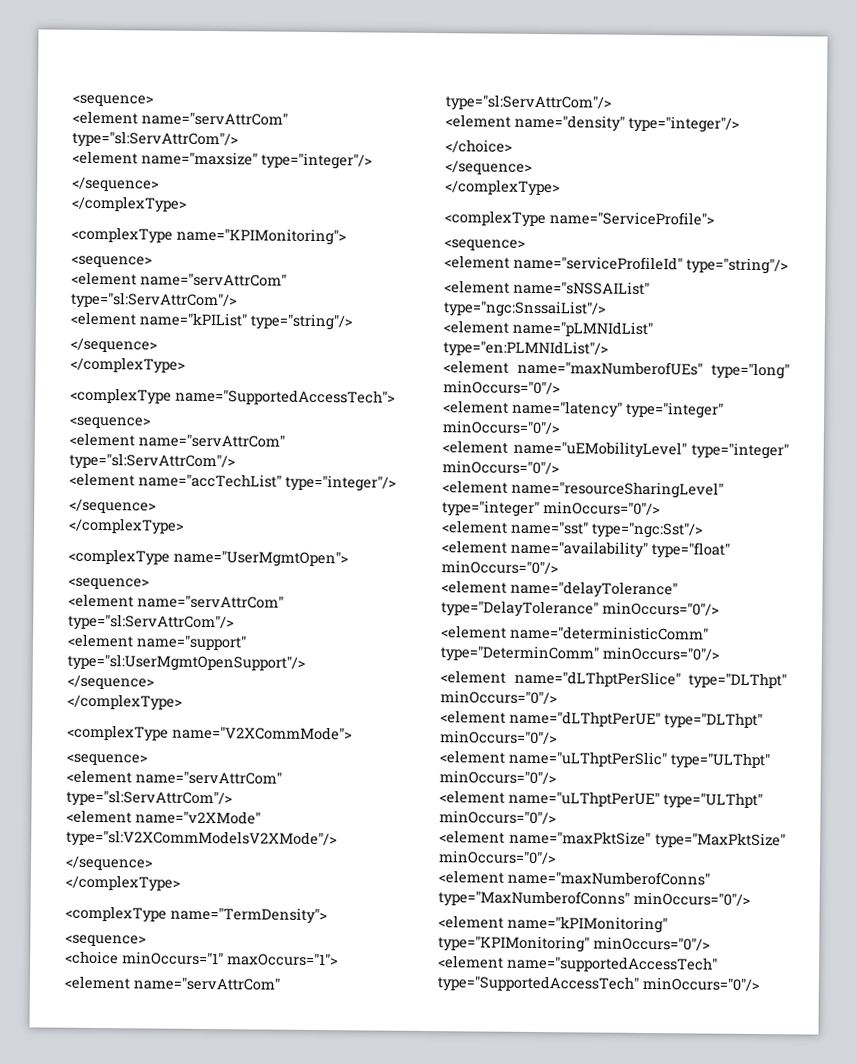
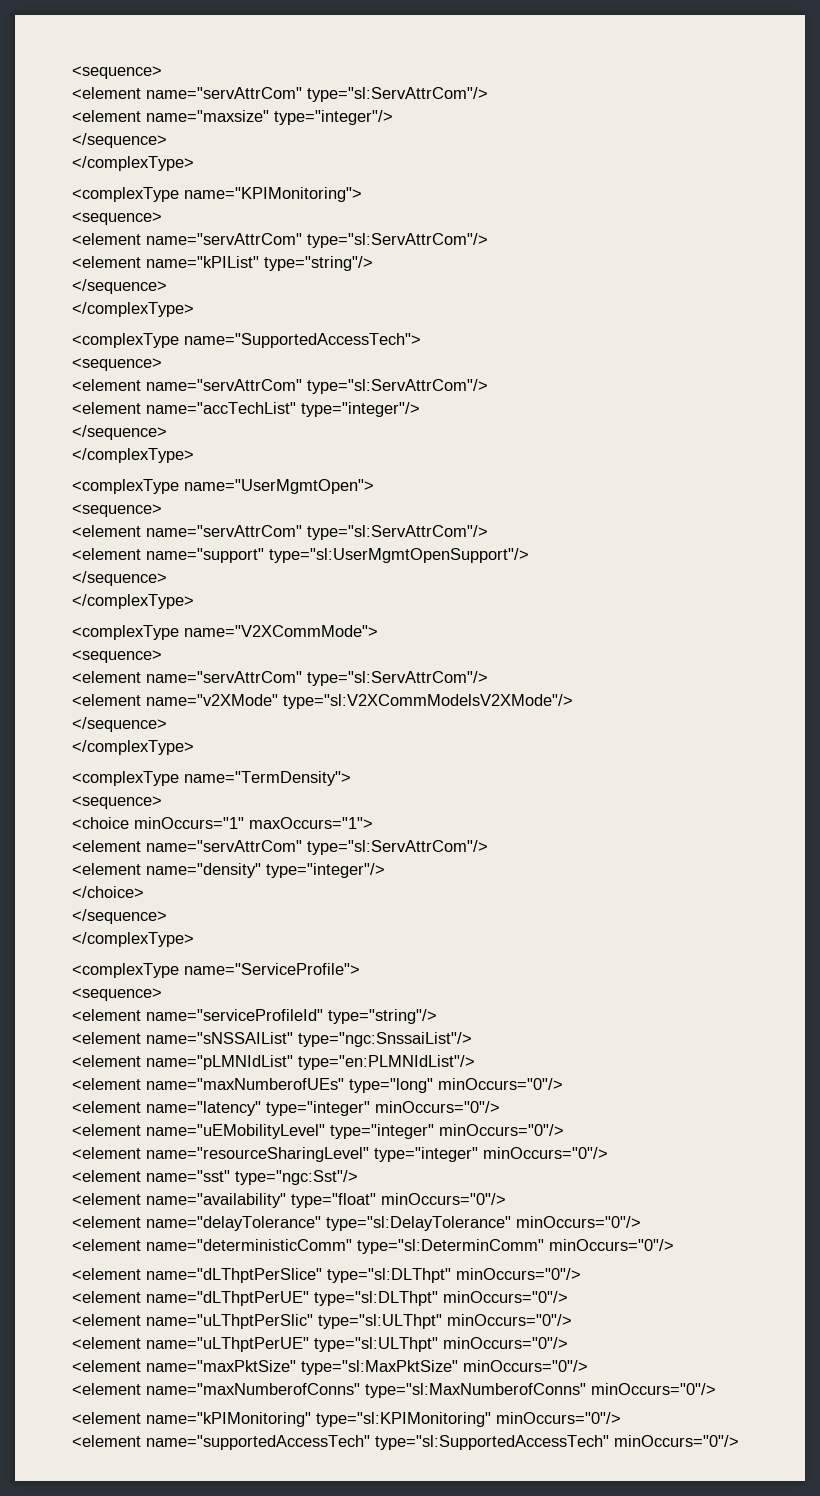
[441,600,599,618] type="DelayTolerance" -> [326,1216,511,1231] type="sl:DelayTolerance"
[440,645,599,663] type="DeterminComm" -> [357,1239,544,1254] type="sl:DeterminComm"
[688,672,787,690] type="DLThpt" -> [327,1268,451,1283] type="sl:DLThpt"
[664,712,763,730] type="DLThpt" -> [314,1291,438,1306] type="sl:DLThpt"
[670,752,771,770] type="ULThpt" -> [318,1314,442,1329] type="sl:ULThpt"
[663,792,763,810] type="ULThpt" -> [314,1337,438,1352] type="sl:ULThpt"
[655,832,786,850] type="MaxPktSize" -> [301,1360,458,1375] type="sl:MaxPktSize"
[438,890,630,908] type="MaxNumberofConns" -> [365,1383,586,1398] type="sl:MaxNumberofConns"
[438,935,590,953] type="KPIMonitoring" -> [316,1412,491,1427] type="sl:KPIMonitoring"
[437,975,639,993] type="SupportedAccessTech" -> [375,1435,609,1450] type="sl:SupportedAccessTech"

